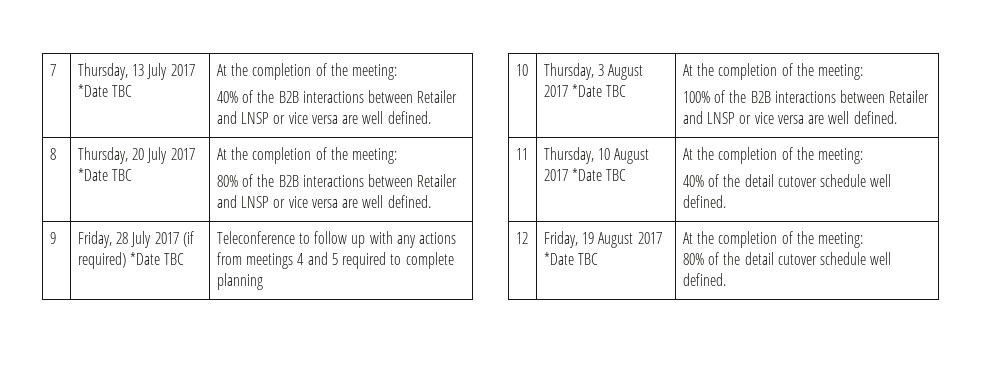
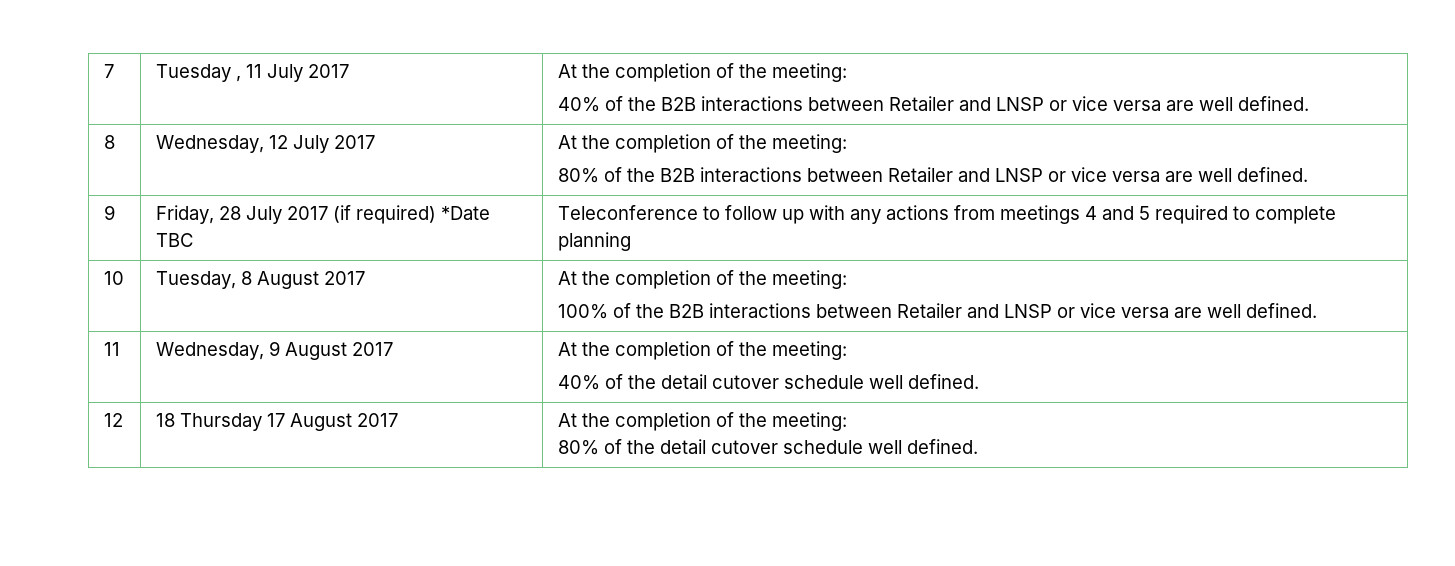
[77,63,195,80] [77,84,132,97] Thursday, 13 July 2017 *Date TBC -> [155,64,349,82] Tuesday , 11 July 2017
[77,147,195,164] [77,168,132,181] Thursday, 20 July 2017 *Date TBC -> [155,135,375,153] Wednesday, 12 July 2017
[543,63,644,80] [543,84,627,97] Thursday, 3 August 2017 *Date TBC -> [155,271,365,289] Tuesday, 8 August 2017
[543,147,650,164] [543,168,627,181] Thursday, 10 August 2017 *Date TBC -> [155,341,393,360] Wednesday, 9 August 2017
[543,231,662,248] [543,252,598,265] Friday, 19 August 2017 *Date TBC -> [155,413,398,431] 18 Thursday 17 August 2017

